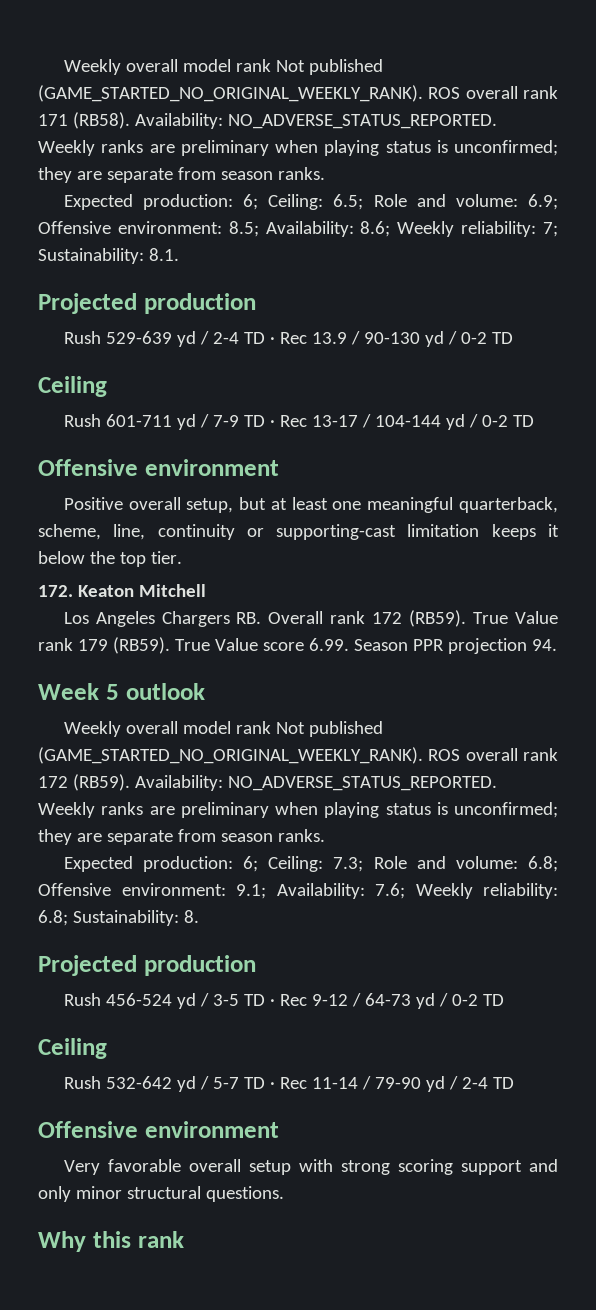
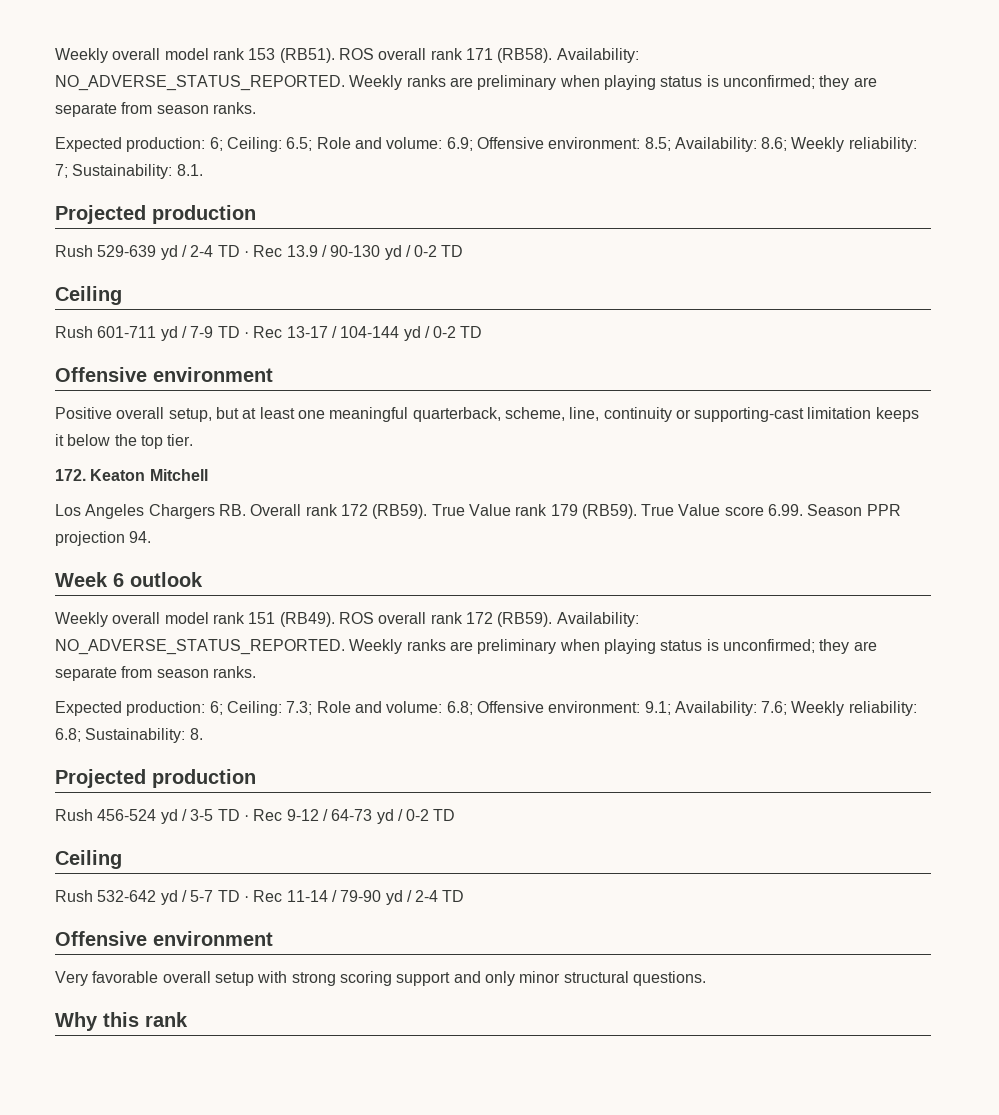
[63,59,383,75] [38,85,423,102] Weekly overall model rank Not published (GAME_STARTED_NO_ORIGINAL_WEEKLY_RANK). -> [55,48,335,63] Weekly overall model rank 153 (RB51).
[105,684,119,700] 5 -> [113,573,124,587] 6
[275,721,383,737] [38,747,423,764] Not published (GAME_STARTED_NO_ORIGINAL_WEEKLY_RANK). -> [248,612,335,627] 151 (RB49).

